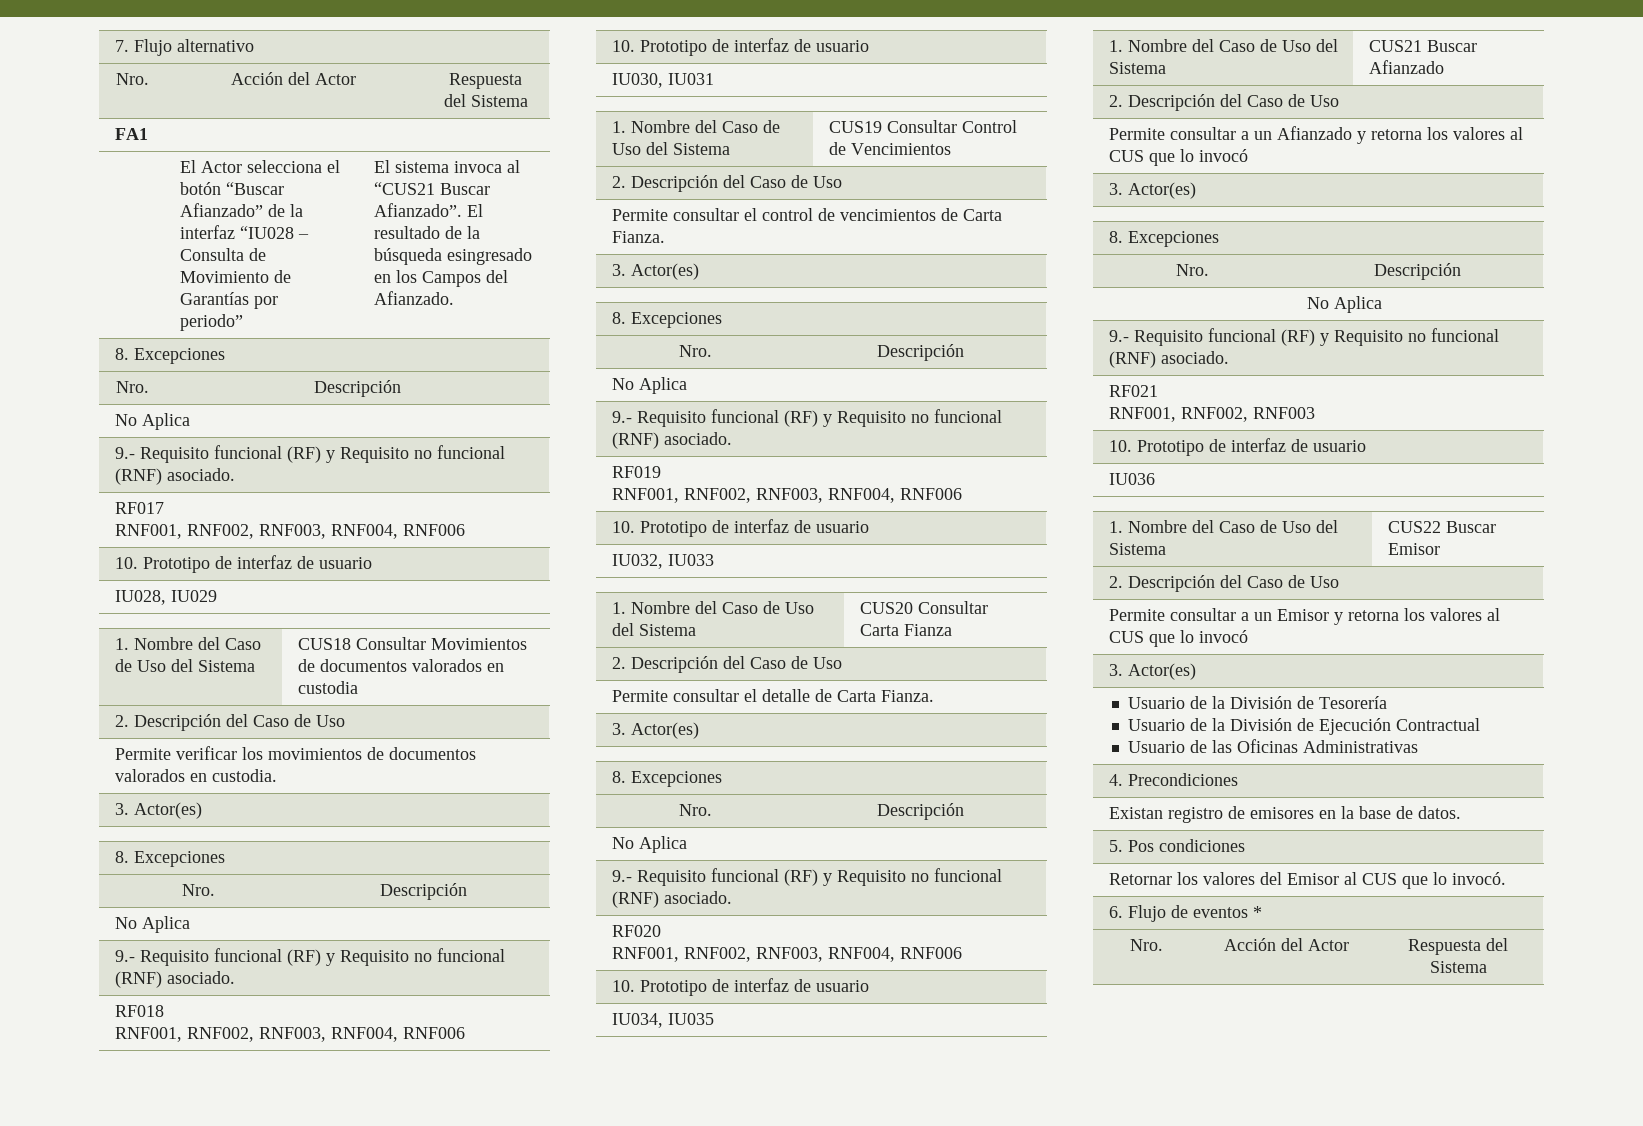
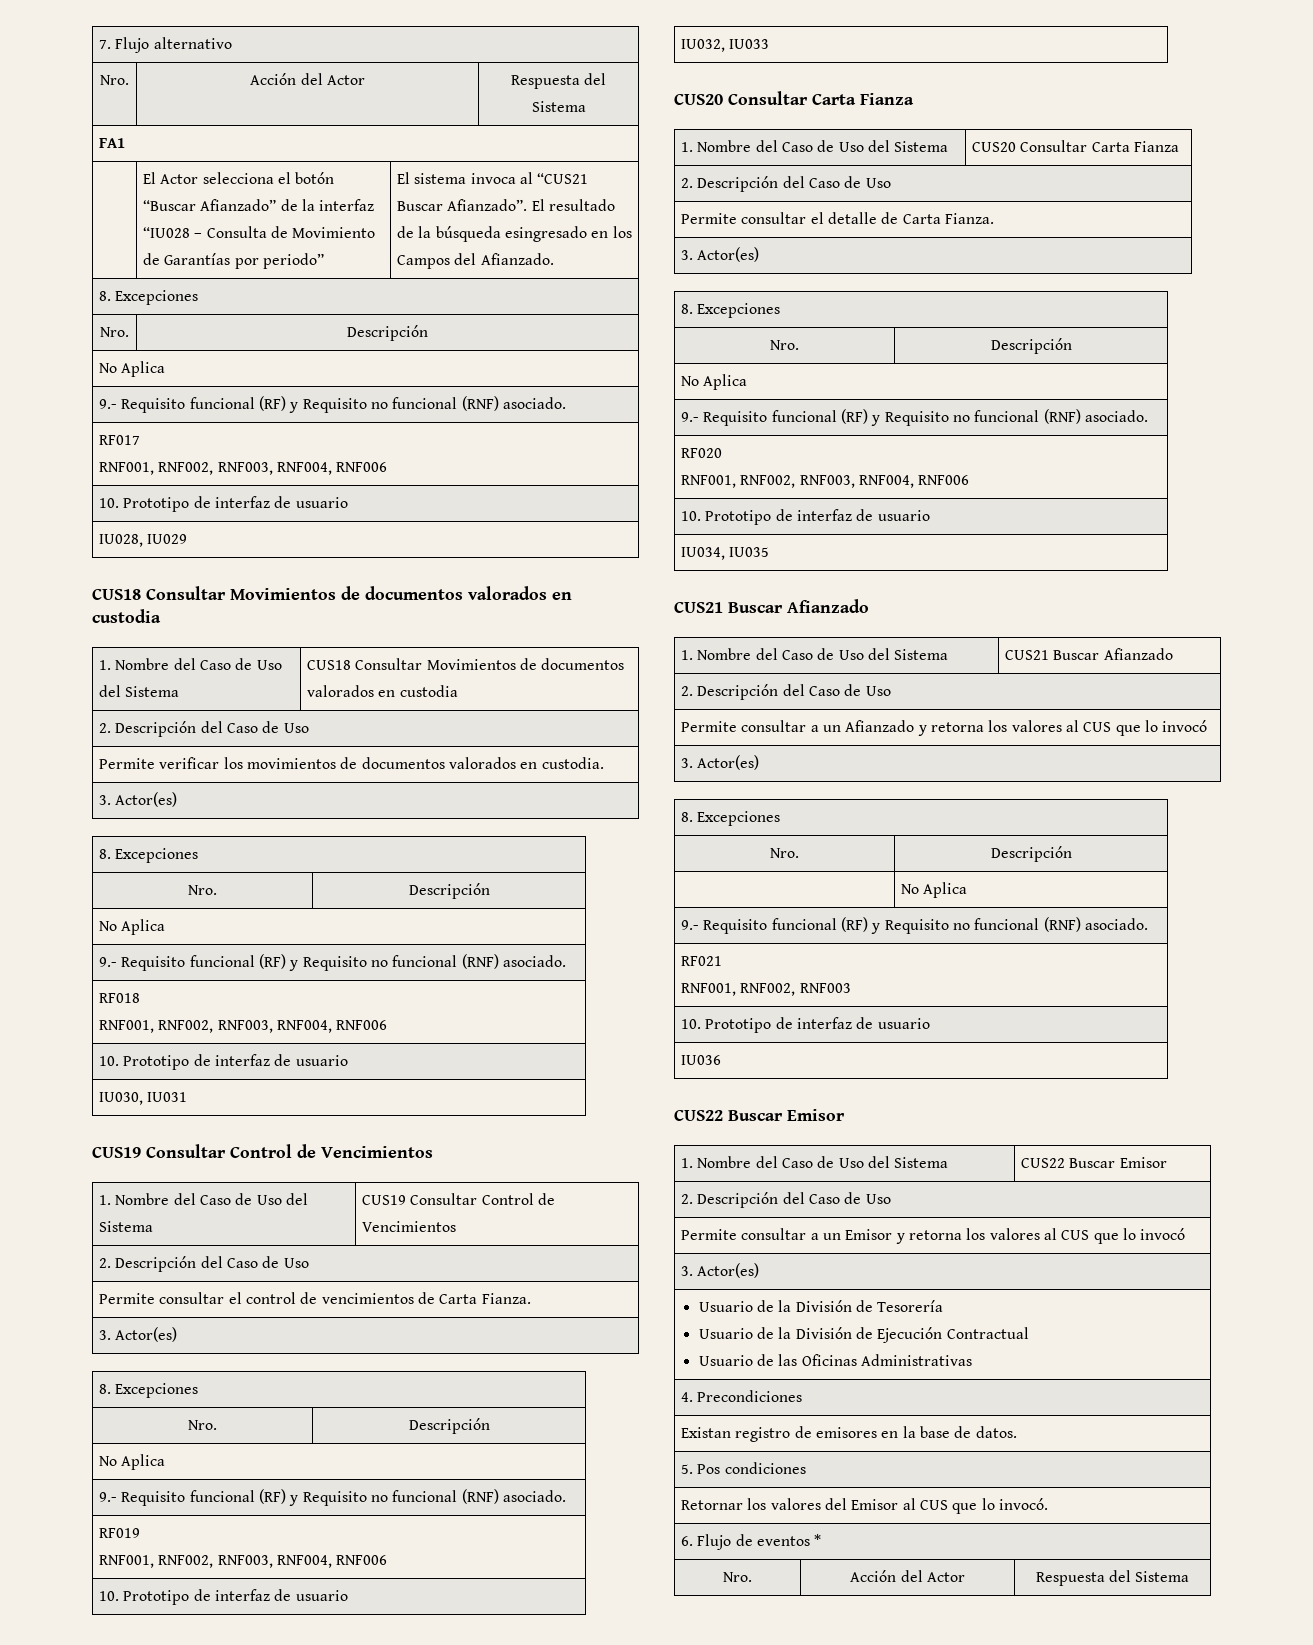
(217, 596) none -> [92,586,572,600] [92,609,161,623] // CUS18 Consultar Movimientos de documentos valorados en custodia
(714, 79) none -> [92,1144,433,1158] // CUS19 Consultar Control de Vencimientos
(714, 560) none -> [674,91,914,105] // CUS20 Consultar Carta Fianza
(714, 1019) none -> [674,599,869,613] // CUS21 Buscar Afianzado
(1155, 479) none -> [674,1109,845,1121] // CUS22 Buscar Emisor

